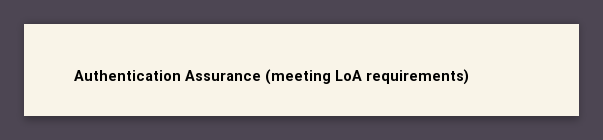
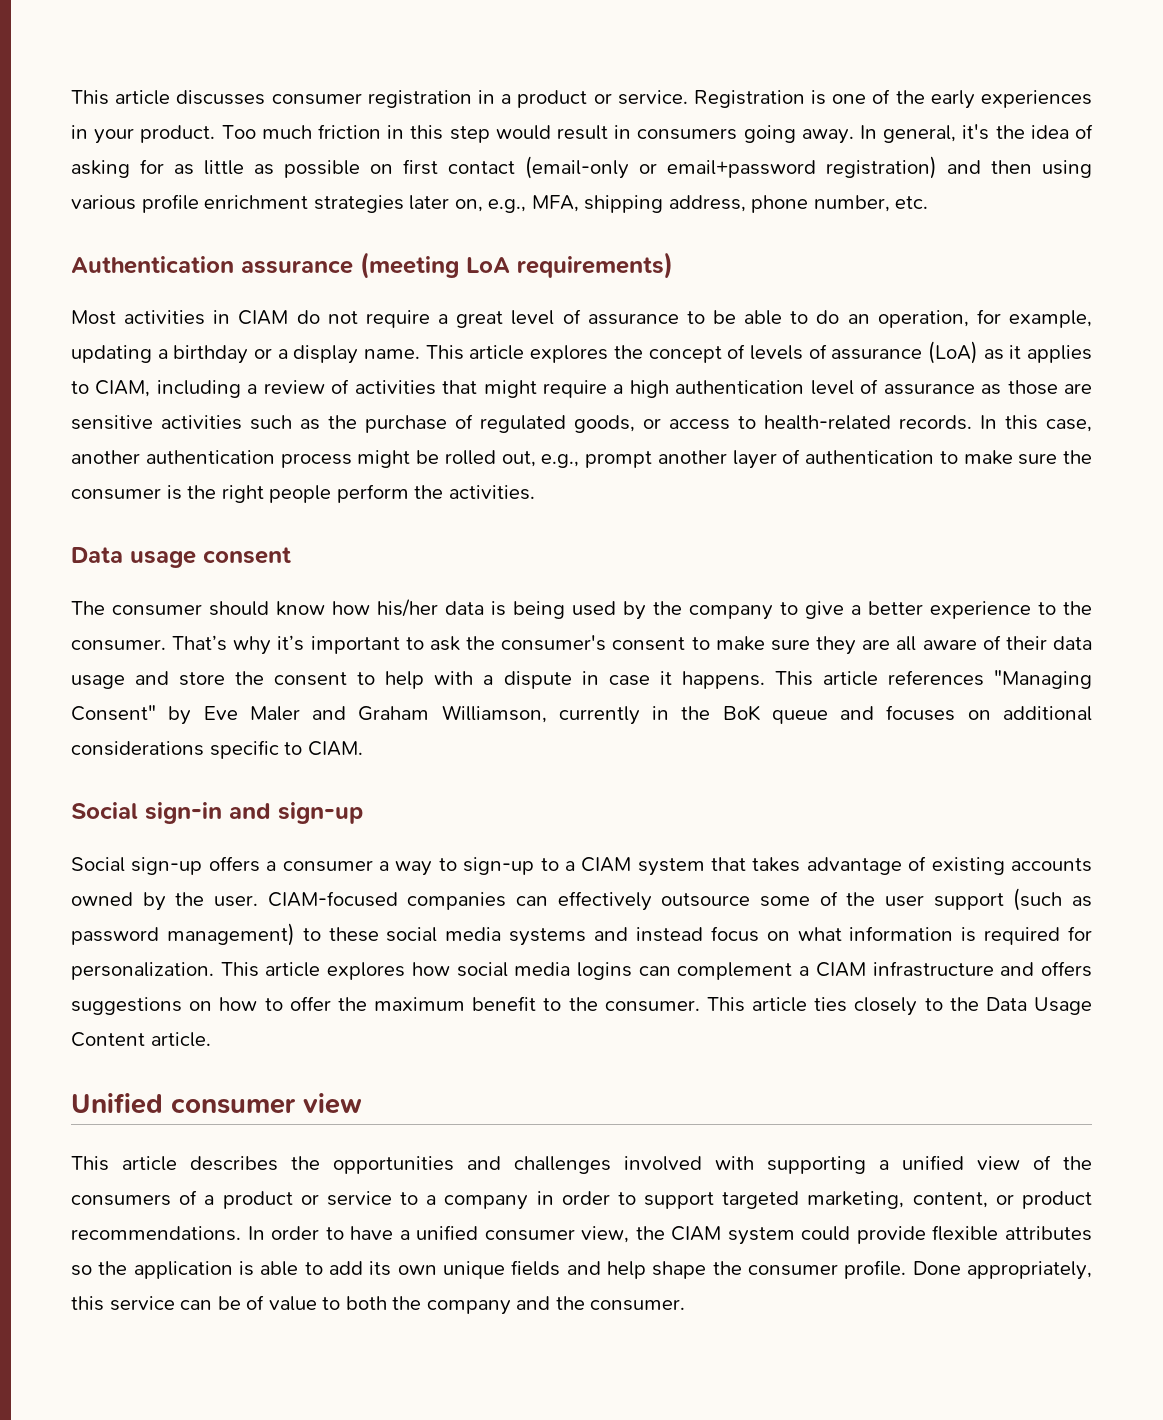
[74,69,469,85] Authentication Assurance (meeting LoA requirements) -> [71,89,1092,109] [71,124,1094,144] [71,156,1092,179] [71,194,929,213] [71,252,673,279] [71,309,1092,328] [71,341,1093,364] [71,379,1092,398] [71,414,1092,433] [71,449,1092,469] [71,484,535,503] [71,547,291,568] [71,599,1092,620] [71,635,1092,655] [71,670,1093,689] [71,705,1092,725] [71,740,363,759] [71,802,363,824] [71,856,1093,876] [71,888,1092,911] [71,923,1092,946] [71,961,1092,980] [71,996,1092,1016] [71,1032,211,1047] [71,1093,362,1114] [71,1155,1092,1174] [71,1190,1092,1210] [71,1225,1092,1245] [71,1260,1093,1280] [71,1295,686,1315] This article discusses consumer registration in a product or service. Registration is one of the early experiences in your product. Too much friction in this step would result in consumers going away. In general, it's the idea of asking for as little as possible on first contact (email-only or email+password registration) and then using various profile enrichment strategies later on, e.g., MFA, shipping address, phone number, etc. // Authentication assurance (meeting LoA requirements) // Most activities in CIAM do not require a great level of assurance to be able to do an operation, for example, updating a birthday or a display name. This article explores the concept of levels of assurance (LoA) as it applies to CIAM, including a review of activities that might require a high authentication level of assurance as those are sensitive activities such as the purchase of regulated goods, or access to health-related records. In this case, another authentication process might be rolled out, e.g., prompt another layer of authentication to make sure the consumer is the right people perform the activities. // Data usage consent // The consumer should know how his/her data is being used by the company to give a better experience to the consumer. That’s why it’s important to ask the consumer's consent to make sure they are all aware of their data usage and store the consent to help with a dispute in case it happens. This article references "Managing Consent" by Eve Maler and Graham Williamson, currently in the BoK queue and focuses on additional considerations specific to CIAM. // Social sign-in and sign-up // Social sign-up offers a consumer a way to sign-up to a CIAM system that takes advantage of existing accounts owned by the user. CIAM-focused companies can effectively outsource some of the user support (such as password management) to these social media systems and instead focus on what information is required for personalization. This article explores how social media logins can complement a CIAM infrastructure and offers suggestions on how to offer the maximum benefit to the consumer. This article ties closely to the Data Usage Content article. // Unified consumer view // This article describes the opportunities and challenges involved with supporting a unified view of the consumers of a product or service to a company in order to support targeted marketing, content, or product recommendations. In order to have a unified consumer view, the CIAM system could provide flexible attributes so the application is able to add its own unique fields and help shape the consumer profile. Done appropriately, this service can be of value to both the company and the consumer.

